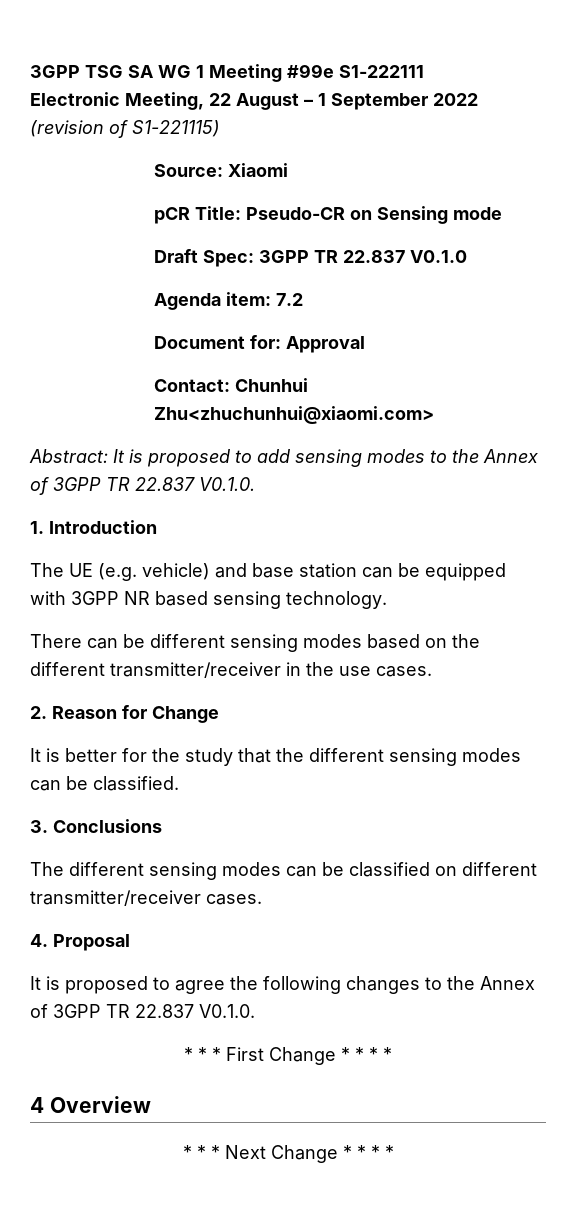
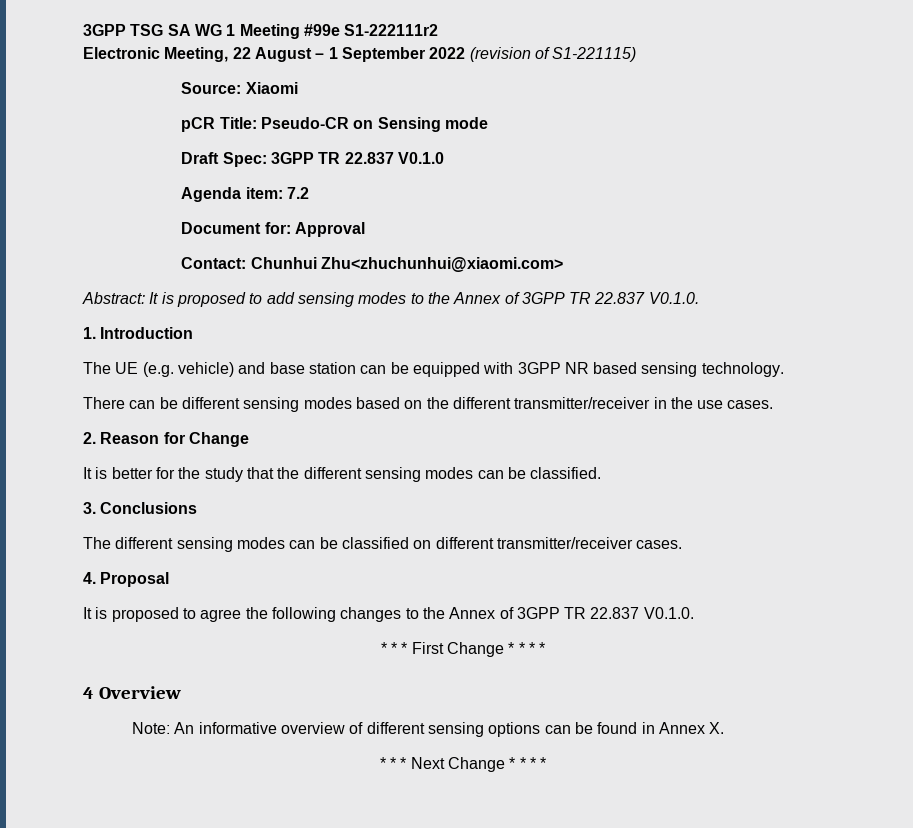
[339,65,424,78] S1-222111 -> [344,24,439,36] S1-222111r2
(151, 1104) none -> [132,722,725,737] // Note: An informative overview of different sensing options can be found in Annex X.

